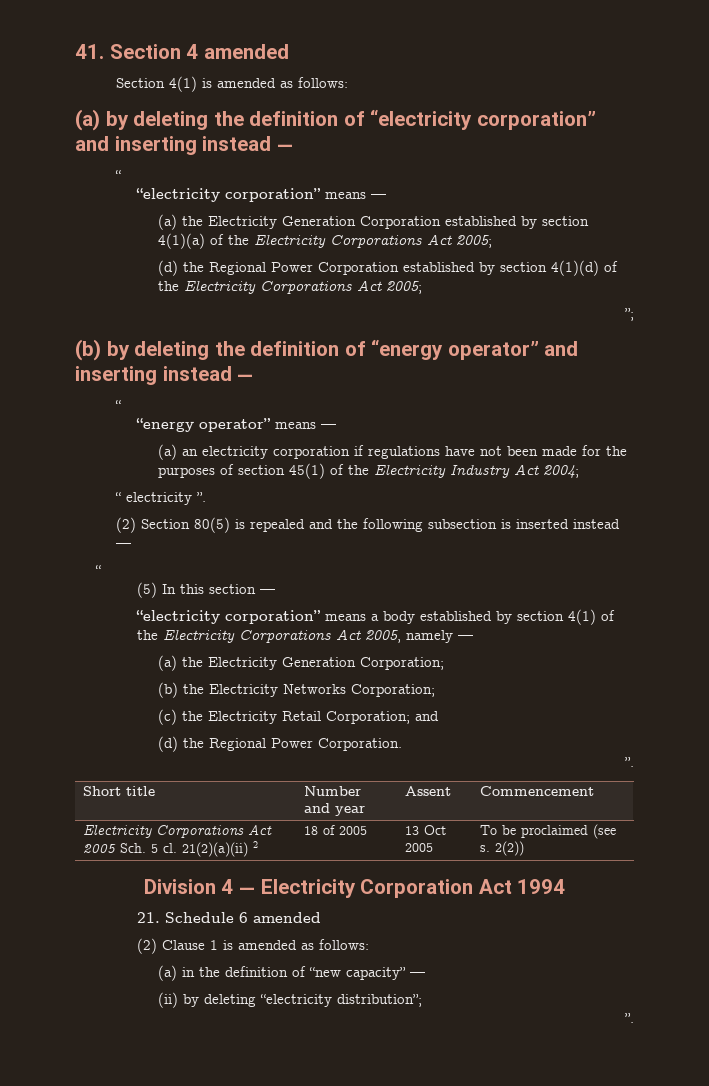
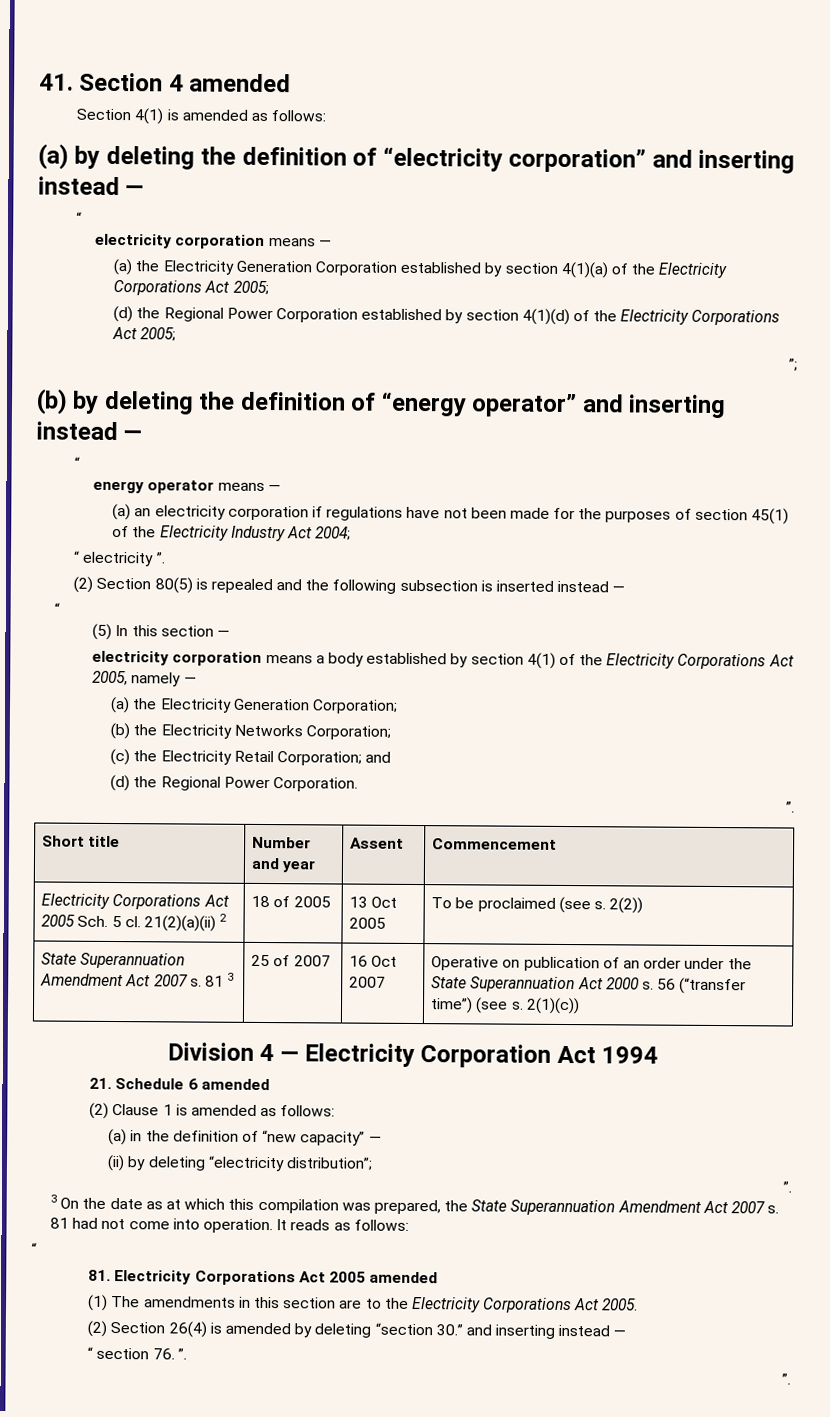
[136,188,322,202] “electricity corporation” -> [95,233,266,249] electricity corporation
[136,418,272,432] “energy operator” -> [93,480,215,494] energy operator
[136,610,322,624] “electricity corporation” -> [92,650,263,666] electricity corporation
(525, 848) none -> [41,952,186,969] [40,972,235,987] [251,954,331,967] [349,955,398,967] [349,976,387,988] [431,956,752,972] [431,976,747,995] [430,997,580,1015] // State Superannuation Amendment Act 2007 s. 81 3 | 25 of 2007 | 16 Oct 2007 | Operative on publication of an order under the State Superannuation Act 2000 s. 56 (“transfer time”) (see s. 2(1)(c))
(634, 1018) none -> [50,1194,780,1216] [50,1217,409,1234] [31,1242,37,1255] [88,1269,439,1286] [87,1294,639,1314] [87,1320,627,1339] [87,1346,187,1360] [781,1373,791,1385] // 3 On the date as at which this compilation was prepared, the State Superannuation Amendment Act 2007 s. 81 had not come into operation. It reads as follows: // “ // 81. Electricity Corporations Act 2005 amended // (1) The amendments in this section are to the Electricity Corporations Act 2005. // (2) Section 26(4) is amended by deleting “section 30.” and inserting instead — // “ section 76. ”. // ”.

